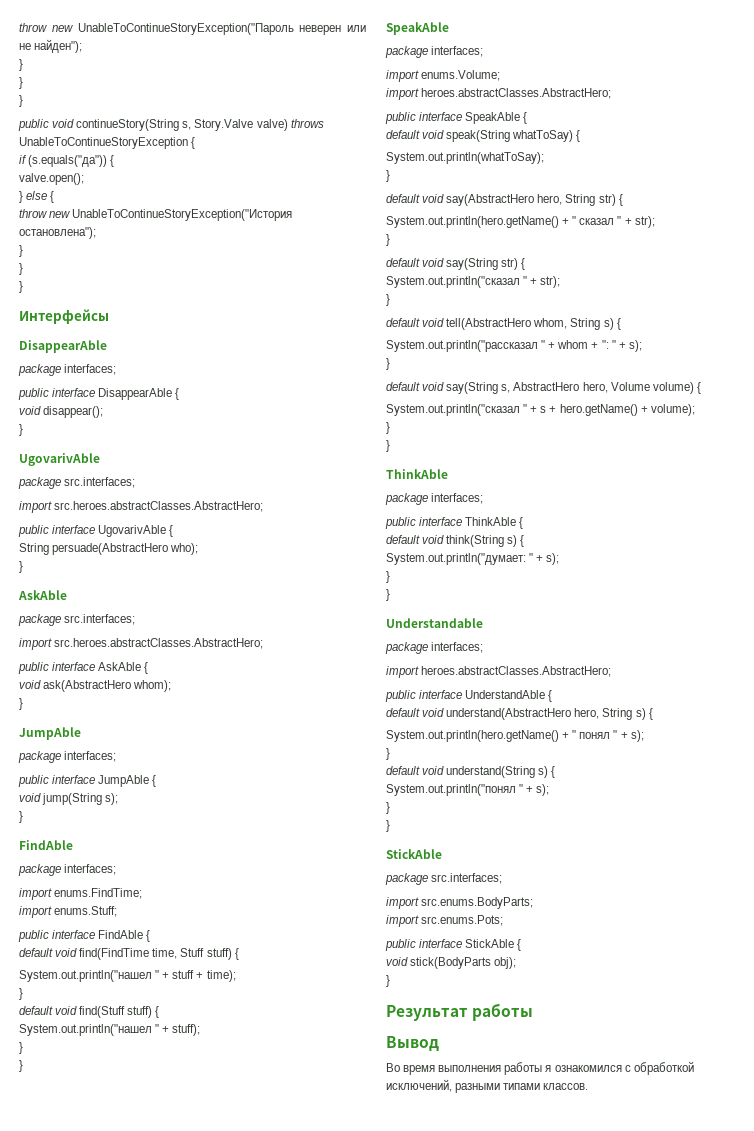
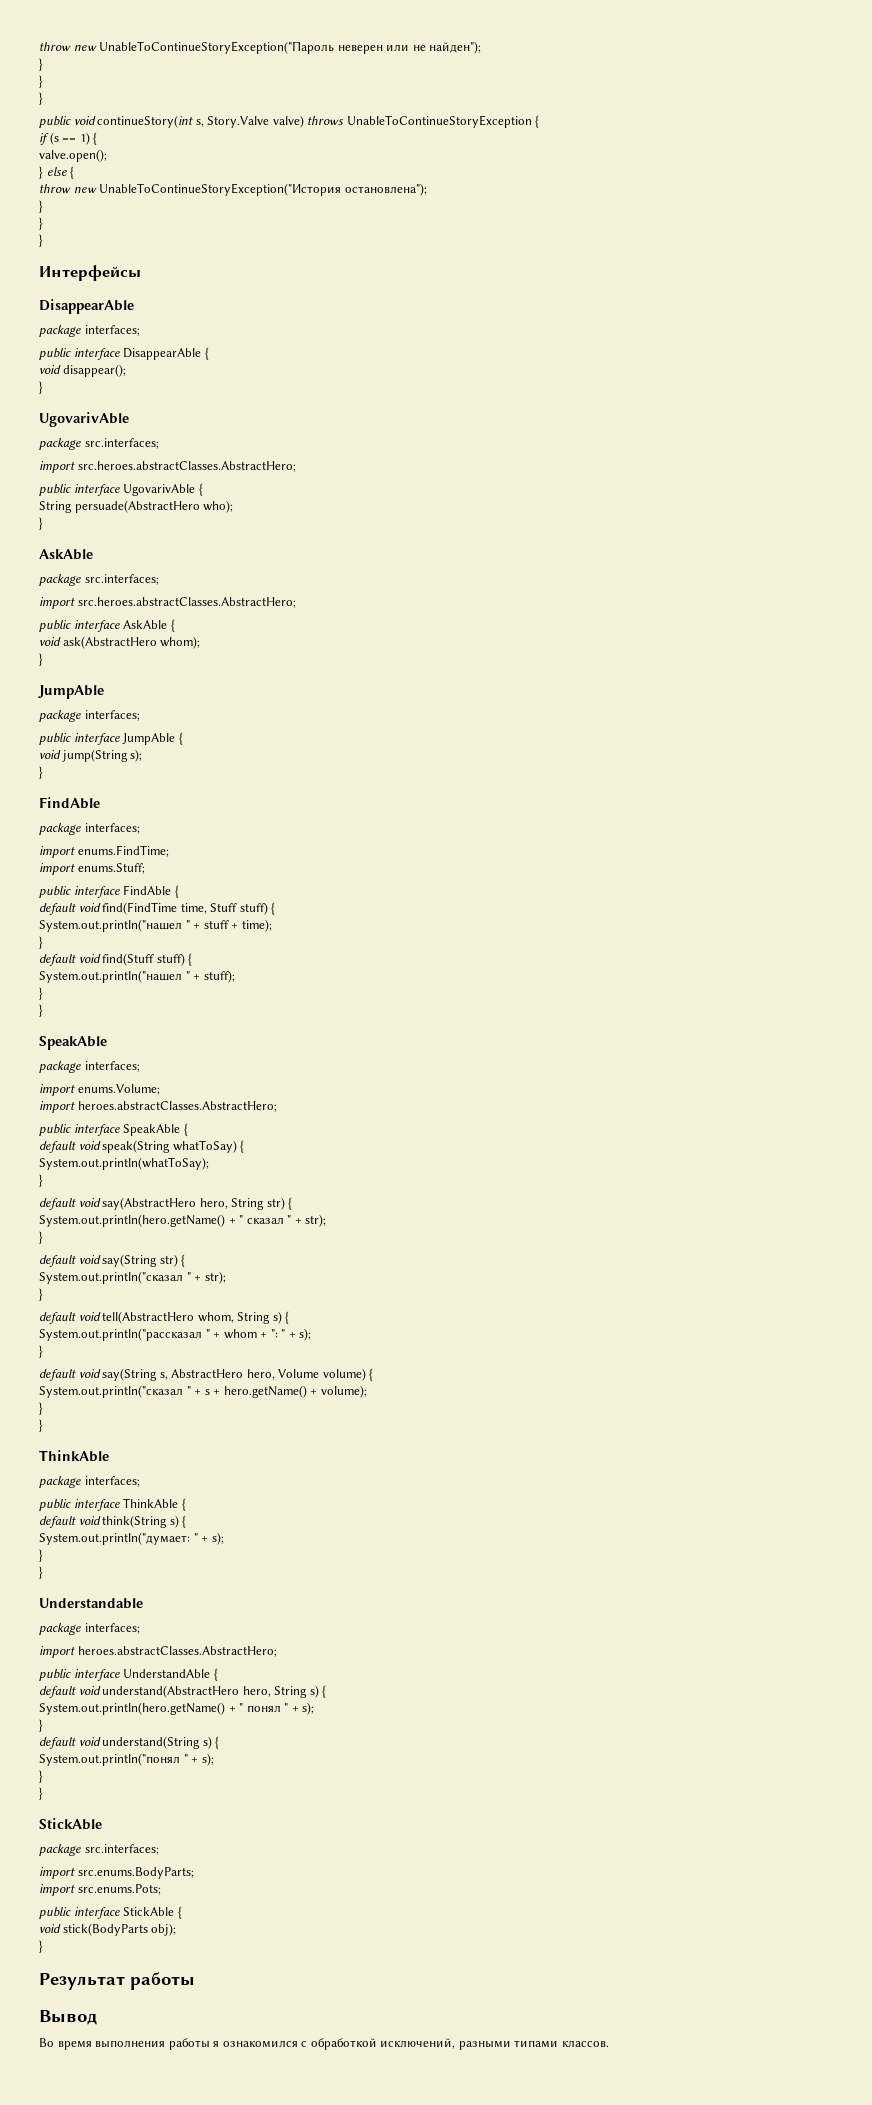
[76,119,180,131] continueStory(String -> [97,115,194,128] continueStory(int
[28,155,108,167] (s.equals("да")) -> [49,132,90,145] (s == 1)

